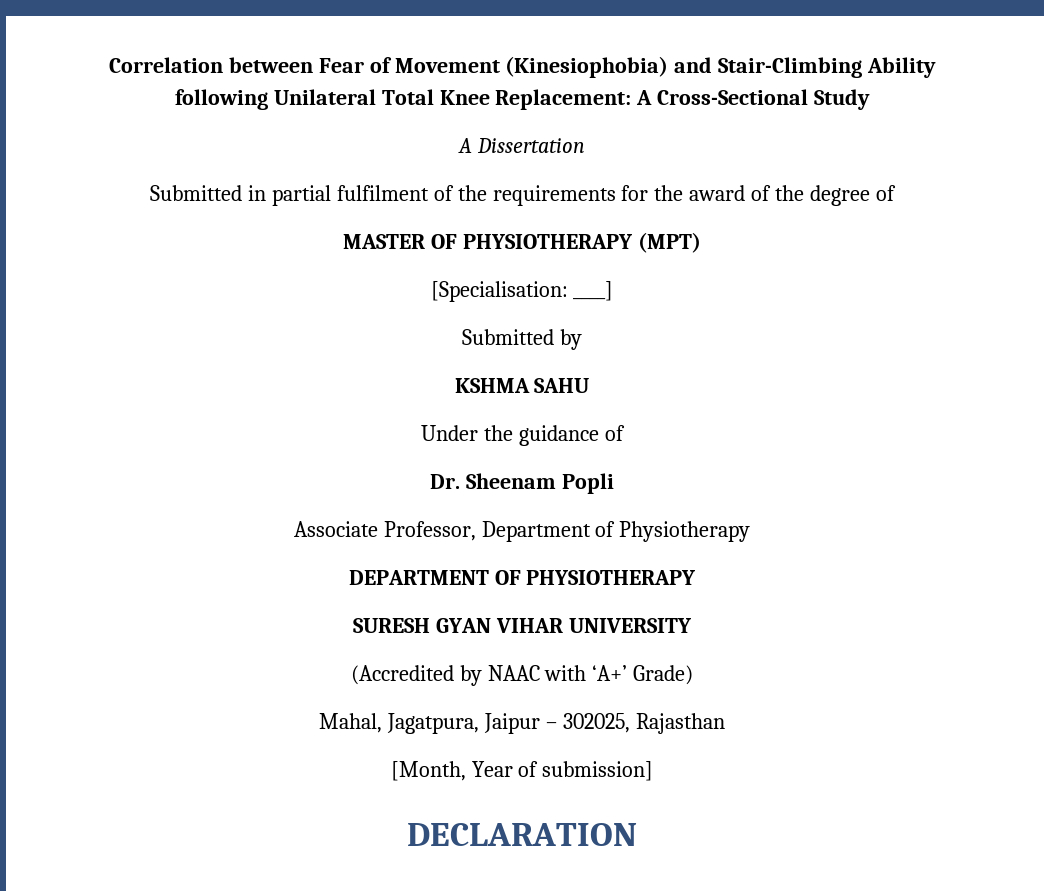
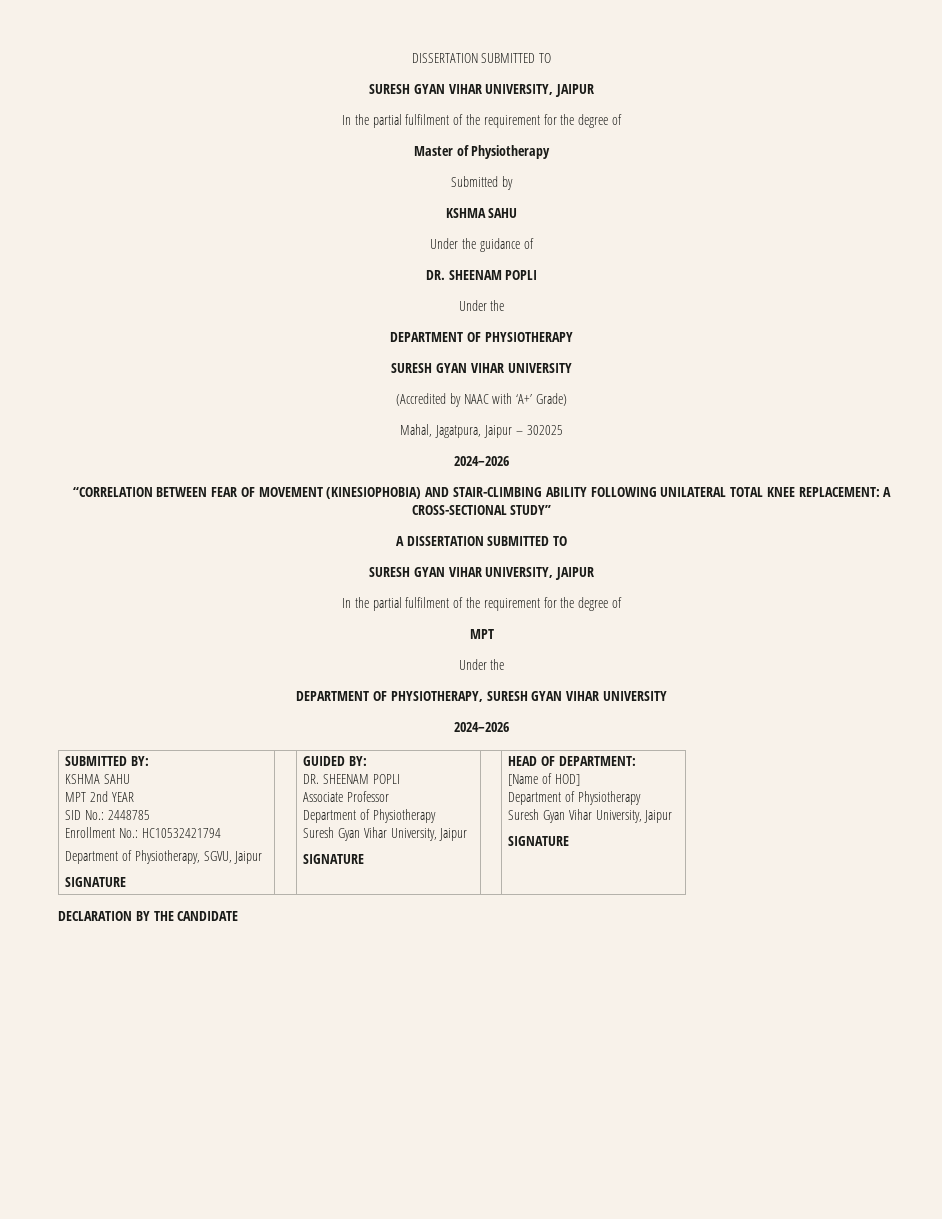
[108,56,937,78] [174,89,871,110] [458,138,585,153] [149,185,897,206] [343,232,701,253] [430,281,614,302] Correlation between Fear of Movement (Kinesiophobia) and Stair-Climbing Ability following Unilateral Total Knee Replacement: A Cross-Sectional Study // A Dissertation // Submitted in partial fulfilment of the requirements for the award of the degree of // MASTER OF PHYSIOTHERAPY (MPT) // [Specialisation: ____] -> [411,53,552,63] [368,84,595,97] [342,114,622,128] [413,145,551,159] DISSERTATION SUBMITTED TO // SURESH GYAN VIHAR UNIVERSITY, JAIPUR // In the partial fulfilment of the requirement for the degree of // Master of Physiotherapy
[430,473,614,494] [293,521,751,542] Dr. Sheenam Popli // Associate Professor, Department of Physiotherapy -> [425,270,538,280] [458,300,505,311] DR. SHEENAM POPLI // Under the
[562,713,725,734] [390,761,654,781] [407,823,637,846] 302025, Rajasthan // [Month, Year of submission] // DECLARATION -> [526,425,563,435] [454,456,509,466] [72,487,892,499] [411,505,552,515] [395,536,568,546] [368,567,595,580] [342,597,622,611] [469,629,494,639] [458,659,505,670] [296,691,667,702] [454,722,509,732] [65,756,149,766] [65,774,130,784] [65,791,134,802] [65,810,150,820] [65,827,221,838] [65,850,263,864] [65,877,127,887] [303,756,367,766] [303,774,400,784] [303,791,389,802] [303,809,436,823] [303,827,468,841] [303,854,365,864] [508,756,636,766] [508,773,580,786] [508,791,641,805] [508,809,673,823] [508,836,570,846] [58,911,239,921] 302025 // 2024–2026 // “CORRELATION BETWEEN FEAR OF MOVEMENT (KINESIOPHOBIA) AND STAIR-CLIMBING ABILITY FOLLOWING UNILATERAL TOTAL KNEE REPLACEMENT: A CROSS-SECTIONAL STUDY” // A DISSERTATION SUBMITTED TO // SURESH GYAN VIHAR UNIVERSITY, JAIPUR // In the partial fulfilment of the requirement for the degree of // MPT // Under the // DEPARTMENT OF PHYSIOTHERAPY, SURESH GYAN VIHAR UNIVERSITY // 2024–2026 // SUBMITTED BY: // KSHMA SAHU // MPT 2nd YEAR // SID No.: 2448785 // Enrollment No.: HC10532421794 // Department of Physiotherapy, SGVU, Jaipur // SIGNATURE | | GUIDED BY: // DR. SHEENAM POPLI // Associate Professor // Department of Physiotherapy // Suresh Gyan Vihar University, Jaipur // SIGNATURE | | HEAD OF DEPARTMENT: // [Name of HOD] // Department of Physiotherapy // Suresh Gyan Vihar University, Jaipur // SIGNATURE // DECLARATION BY THE CANDIDATE

